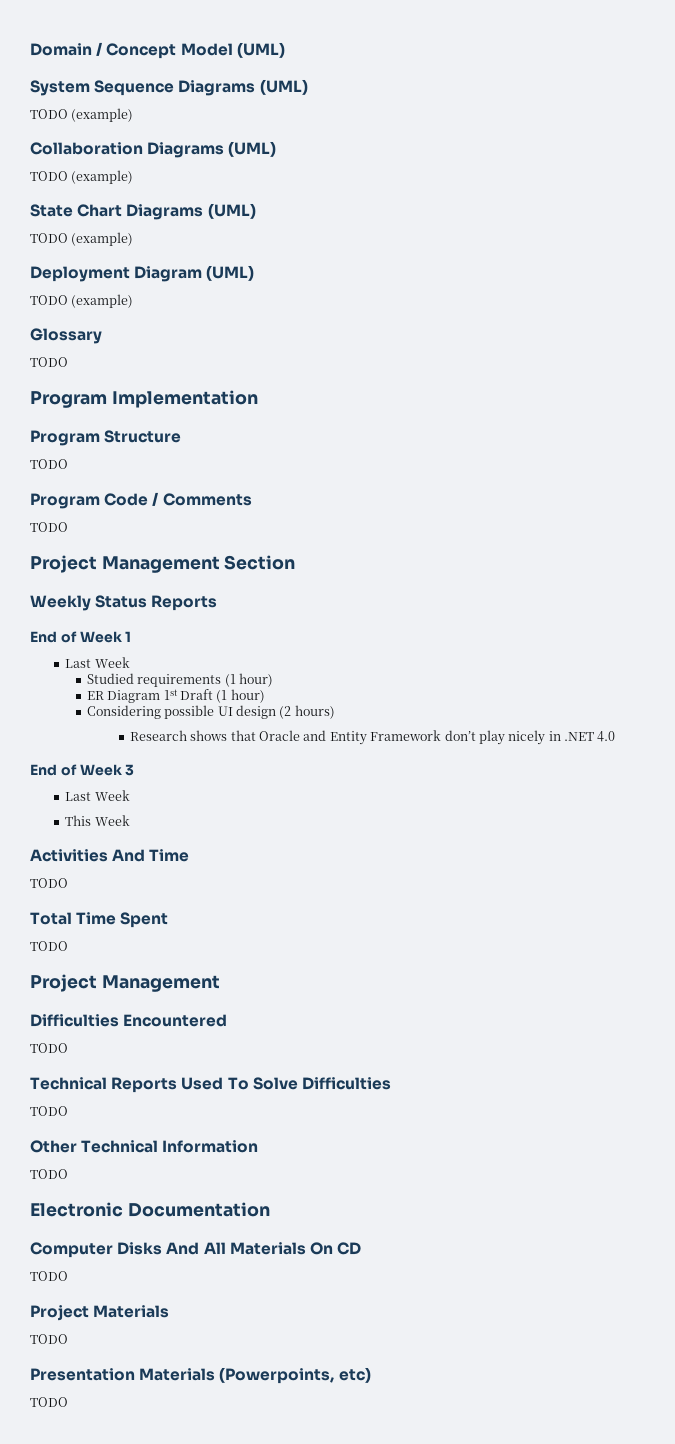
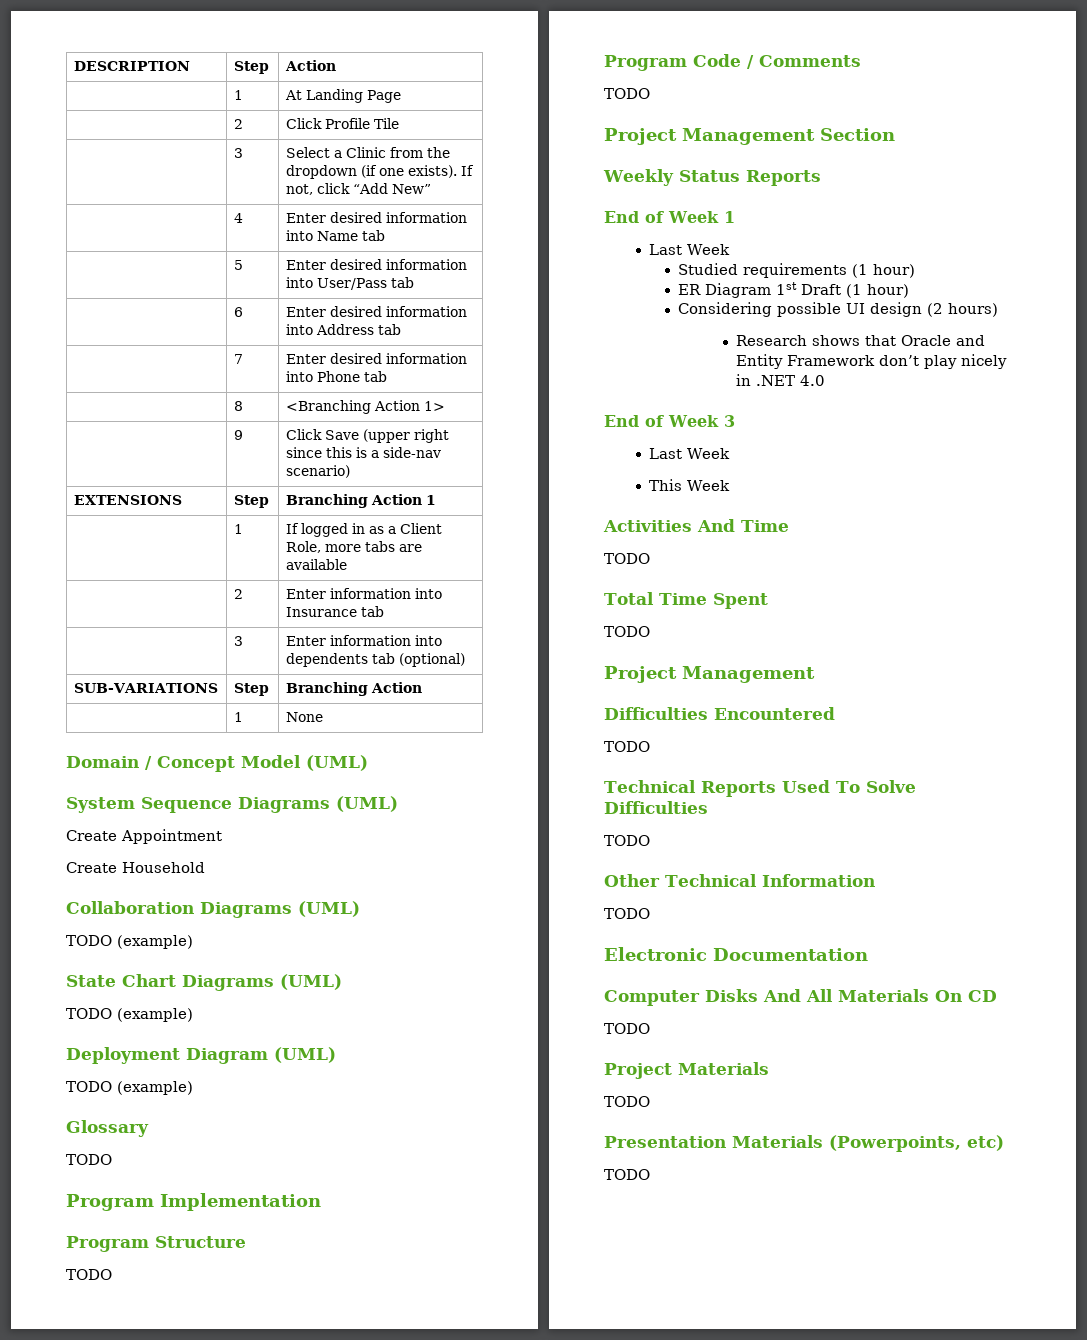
(30, 49) none -> [73,61,190,71] [233,61,269,74] [284,60,336,71] [233,90,243,100] [284,89,401,103] [233,119,243,129] [285,118,399,129] [233,148,243,158] [285,147,450,158] [285,165,474,179] [285,183,431,195] [233,213,243,223] [285,212,467,223] [285,230,385,241] [233,260,243,270] [285,259,467,270] [285,277,414,290] [233,307,243,317] [285,306,467,317] [285,324,401,335] [233,354,243,364] [285,353,467,364] [285,371,387,382] [233,401,243,411] [285,400,445,414] [233,430,243,440] [285,429,449,443] [285,447,441,458] [285,465,350,478] [73,495,182,505] [233,495,269,508] [285,494,436,508] [233,524,243,534] [285,523,442,537] [285,541,422,553] [285,559,347,570] [233,589,243,599] [285,588,442,599] [285,606,384,617] [233,636,243,646] [285,635,442,646] [285,653,465,667] [73,683,218,693] [233,683,269,696] [285,682,422,696] [233,712,243,722] [285,712,323,722] DESCRIPTION | Step | Action // | 1 | At Landing Page // | 2 | Click Profile Tile // | 3 | Select a Clinic from the dropdown (if one exists). If not, click “Add New” // | 4 | Enter desired information into Name tab // | 5 | Enter desired information into User/Pass tab // | 6 | Enter desired information into Address tab // | 7 | Enter desired information into Phone tab // | 8 | <Branching Action 1> // | 9 | Click Save (upper right since this is a side-nav scenario) // EXTENSIONS | Step | Branching Action 1 // | 1 | If logged in as a Client Role, more tabs are available // | 2 | Enter information into Insurance tab // | 3 | Enter information into dependents tab (optional) // SUB-VARIATIONS | Step | Branching Action // | 1 | None //
[30,108,134,122] TODO (example) -> [66,829,222,844] [66,862,205,873] Create Appointment // Create Household

